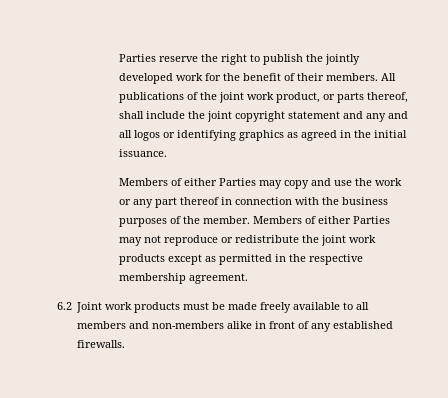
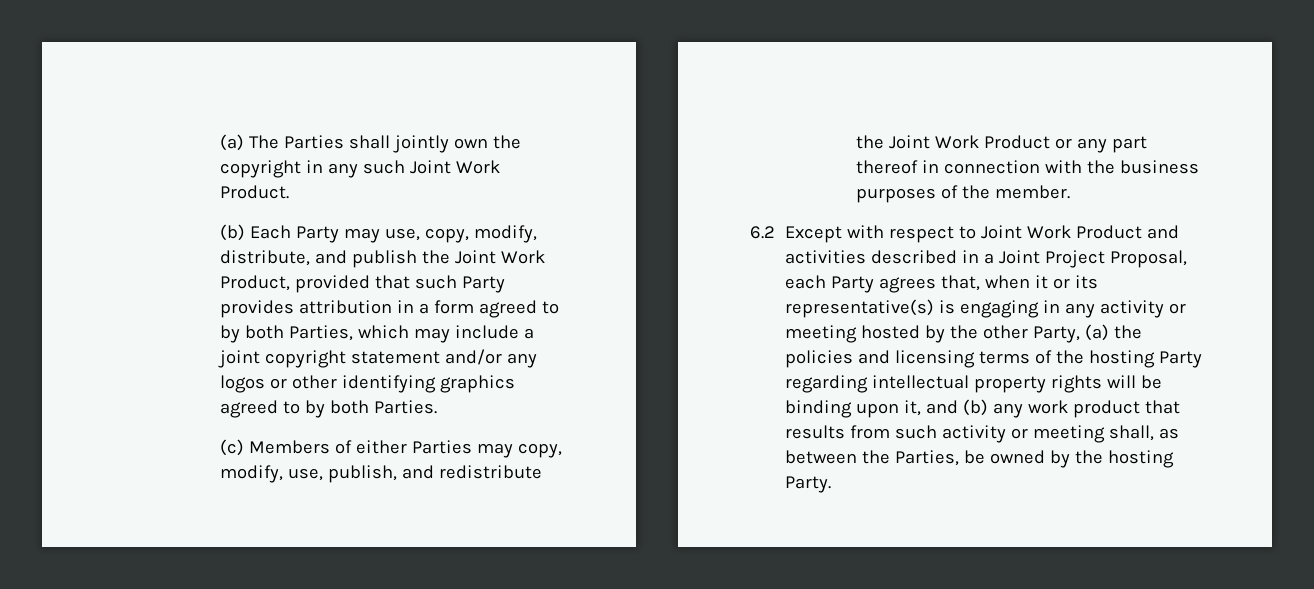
[118,54,360,65] [118,73,396,84] [118,92,408,103] [118,111,408,122] [118,130,132,138] Parties reserve the right to publish the jointly developed work for the benefit of their members. All publications of the joint work product, or parts thereof, shall include the joint copyright statement and any and all -> [219,134,521,153] [219,160,500,178] [219,185,289,199] [219,224,537,243] [219,250,545,268] [219,275,505,293] [219,300,559,318] [219,325,534,343] [217,349,537,368] (a) The Parties shall jointly own the copyright in any such Joint Work Product. // (b) Each Party may use, copy, modify, distribute, and publish the Joint Work Product, provided that such Party provides attribution in a form agreed to by both Parties, which may include a joint copyright statement and/or any
(175, 135) none -> [291,375,337,389] other
[286,130,407,141] [118,149,167,157] [118,178,402,189] as agreed in the initial issuance. // Members of either Parties may copy and use the work -> [219,400,437,418] [219,439,562,458] [219,465,542,483] [855,135,1050,149] agreed to by both Parties. // (c) Members of either Parties may copy, modify, use, publish, and redistribute the Joint Work Product
[252,216,390,224] [118,235,376,246] [118,254,363,265] [118,273,248,284] [56,302,370,313] [77,321,394,332] [77,340,126,348] Members of either Parties may not reproduce or redistribute the joint work products except as permitted in the respective membership agreement. // 6.2 Joint work products must be made freely available to all members and non-members alike in front of any established firewalls. -> [750,225,1180,243] [785,250,1188,268] [785,275,1099,293] [785,299,1187,318] [785,324,1143,343] [785,350,1203,368] [785,375,1163,393] [785,399,1181,418] [785,425,1180,443] [785,450,1175,468] [785,476,832,493] // 6.2 Except with respect to Joint Work Product and activities described in a Joint Project Proposal, each Party agrees that, when it or its representative(s) is engaging in any activity or meeting hosted by the other Party, (a) the policies and licensing terms of the hosting Party regarding intellectual property rights will be binding upon it, and (b) any work product that results from such activity or meeting shall, as between the Parties, be owned by the hosting Party.

